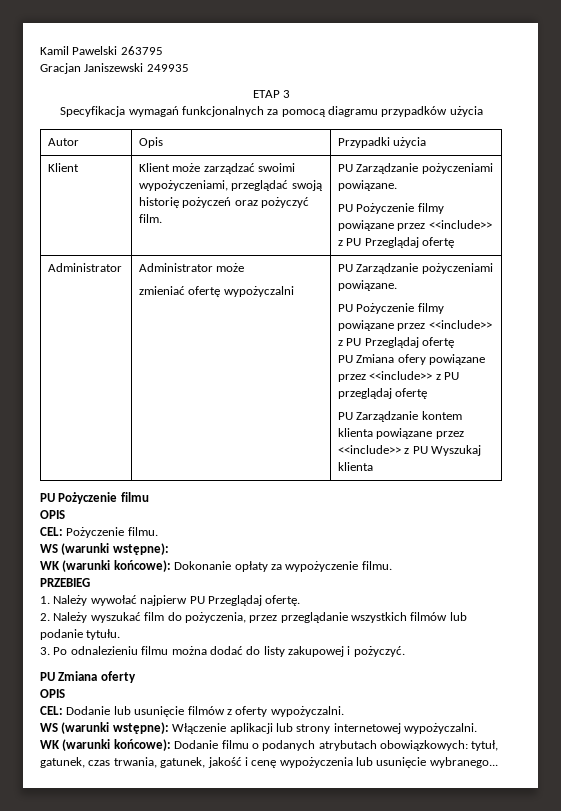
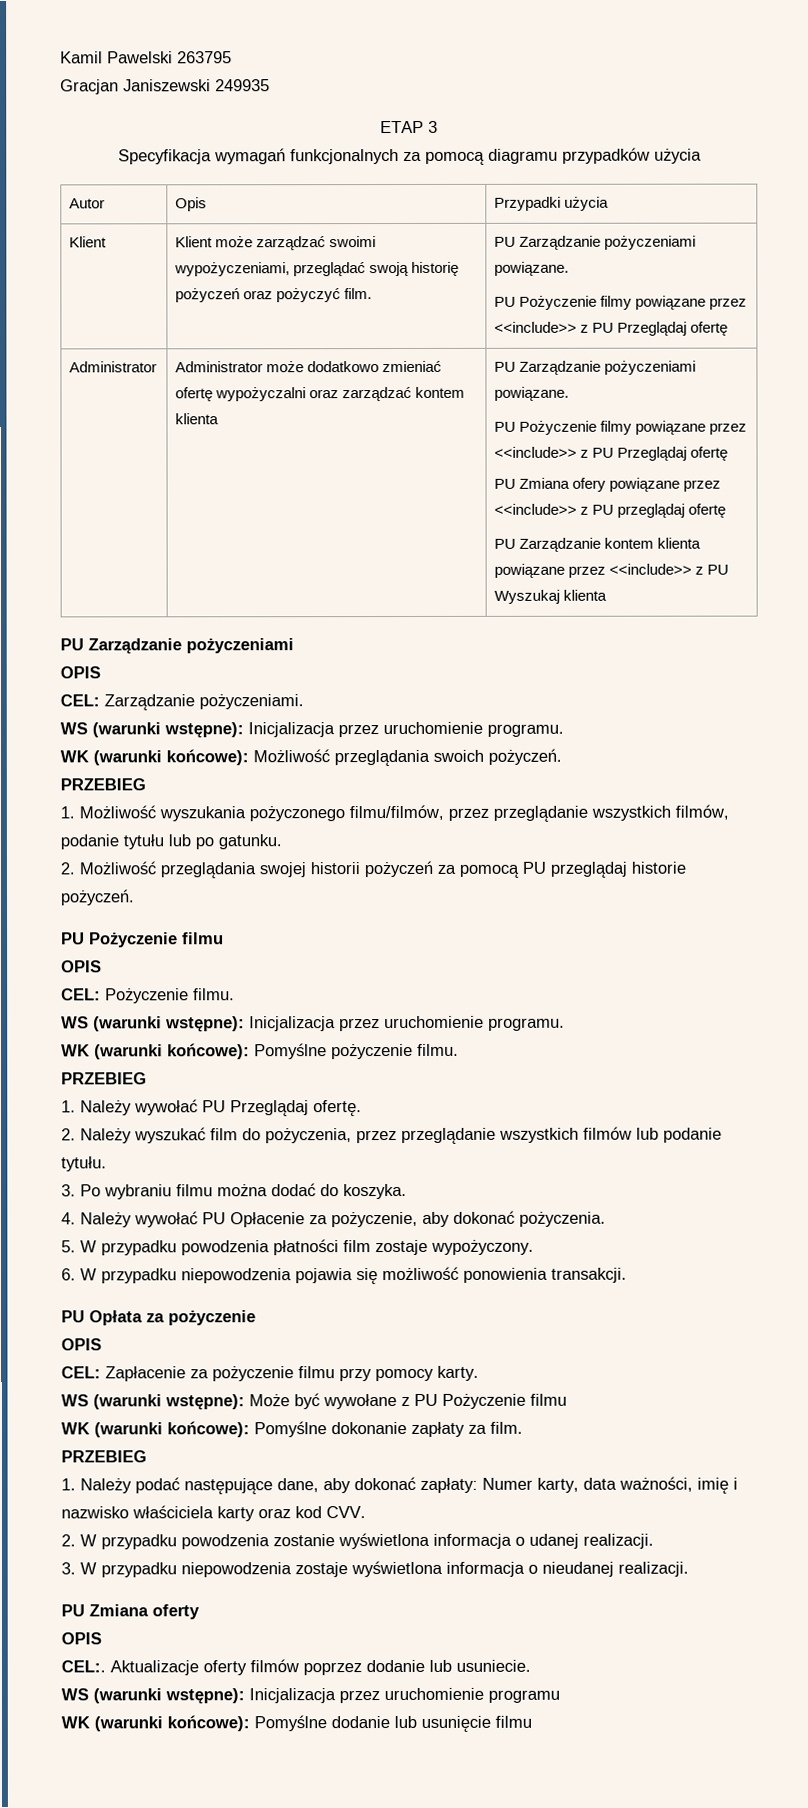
(245, 267) // -> [307,361,380,373] dodatkowo
(294, 291) none -> [309,386,466,402] [175,413,220,425] oraz zarządzać kontem klienta
(374, 466) none -> [60,638,294,655] [60,666,101,679] [60,694,304,711] [60,721,564,739] [60,748,562,767] [60,778,146,791] [60,804,729,822] [60,834,282,850] [60,860,686,879] [60,889,135,906] // PU Zarządzanie pożyczeniami // OPIS // CEL: Zarządzanie pożyczeniami. // WS (warunki wstępne): Inicjalizacja przez uruchomienie programu. // WK (warunki końcowe): Możliwość przeglądania swoich pożyczeń. // PRZEBIEG // 1. Możliwość wyszukania pożyczonego filmu/filmów, przez przeglądanie wszystkich filmów, podanie tytułu lub po gatunku. // 2. Możliwość przeglądania swojej historii pożyczeń za pomocą PU przeglądaj historie pożyczeń.
[40,560,359,572] // WK (warunki końcowe): Dokonanie opłaty za wypożyczenie -> [249,1015,565,1032] [61,1043,413,1060] Inicjalizacja przez uruchomienie programu. // WK (warunki końcowe): Pomyślne pożyczenie
[140,595,188,606] najpierw -> (198, 1107) none
[70,646,138,655] odnalezieniu -> [104,1184,172,1200] wybraniu
[263,646,405,657] [40,671,136,683] [40,689,65,698] [40,706,344,717] [40,722,477,734] [40,739,499,751] [40,757,498,768] listy zakupowej i pożyczyć. // PU Zmiana oferty // OPIS // CEL: Dodanie lub usunięcie filmów z oferty wypożyczalni. // WS (warunki wstępne): Włączenie aplikacji lub strony internetowej wypożyczalni. // WK (warunki końcowe): Dodanie filmu o podanych atrybutach obowiązkowych: tytuł, gatunek, czas trwania, gatunek, jakość i cenę wypożyczenia lub usunięcie wybranego... -> [343,1183,407,1200] [61,1210,606,1228] [61,1239,534,1256] [61,1266,627,1285] [61,1310,256,1326] [61,1338,102,1351] [61,1365,479,1382] [61,1393,567,1411] [61,1421,523,1438] [61,1450,147,1463] [61,1476,738,1495] [61,1505,366,1522] [61,1532,654,1550] [61,1560,689,1578] [61,1604,200,1620] [61,1632,102,1645] [61,1659,531,1676] [61,1687,560,1705] [61,1715,532,1732] koszyka. // 4. Należy wywołać PU Opłacenie za pożyczenie, aby dokonać pożyczenia. // 5. W przypadku powodzenia płatności film zostaje wypożyczony. // 6. W przypadku niepowodzenia pojawia się możliwość ponowienia transakcji. // PU Opłata za pożyczenie // OPIS // CEL: Zapłacenie za pożyczenie filmu przy pomocy karty. // WS (warunki wstępne): Może być wywołane z PU Pożyczenie filmu // WK (warunki końcowe): Pomyślne dokonanie zapłaty za film. // PRZEBIEG // 1. Należy podać następujące dane, aby dokonać zapłaty: Numer karty, data ważności, imię i nazwisko właściciela karty oraz kod CVV. // 2. W przypadku powodzenia zostanie wyświetlona informacja o udanej realizacji. // 3. W przypadku niepowodzenia zostaje wyświetlona informacja o nieudanej realizacji. // PU Zmiana oferty // OPIS // CEL:. Aktualizacje oferty filmów poprzez dodanie lub usuniecie. // WS (warunki wstępne): Inicjalizacja przez uruchomienie programu // WK (warunki końcowe): Pomyślne dodanie lub usunięcie filmu

